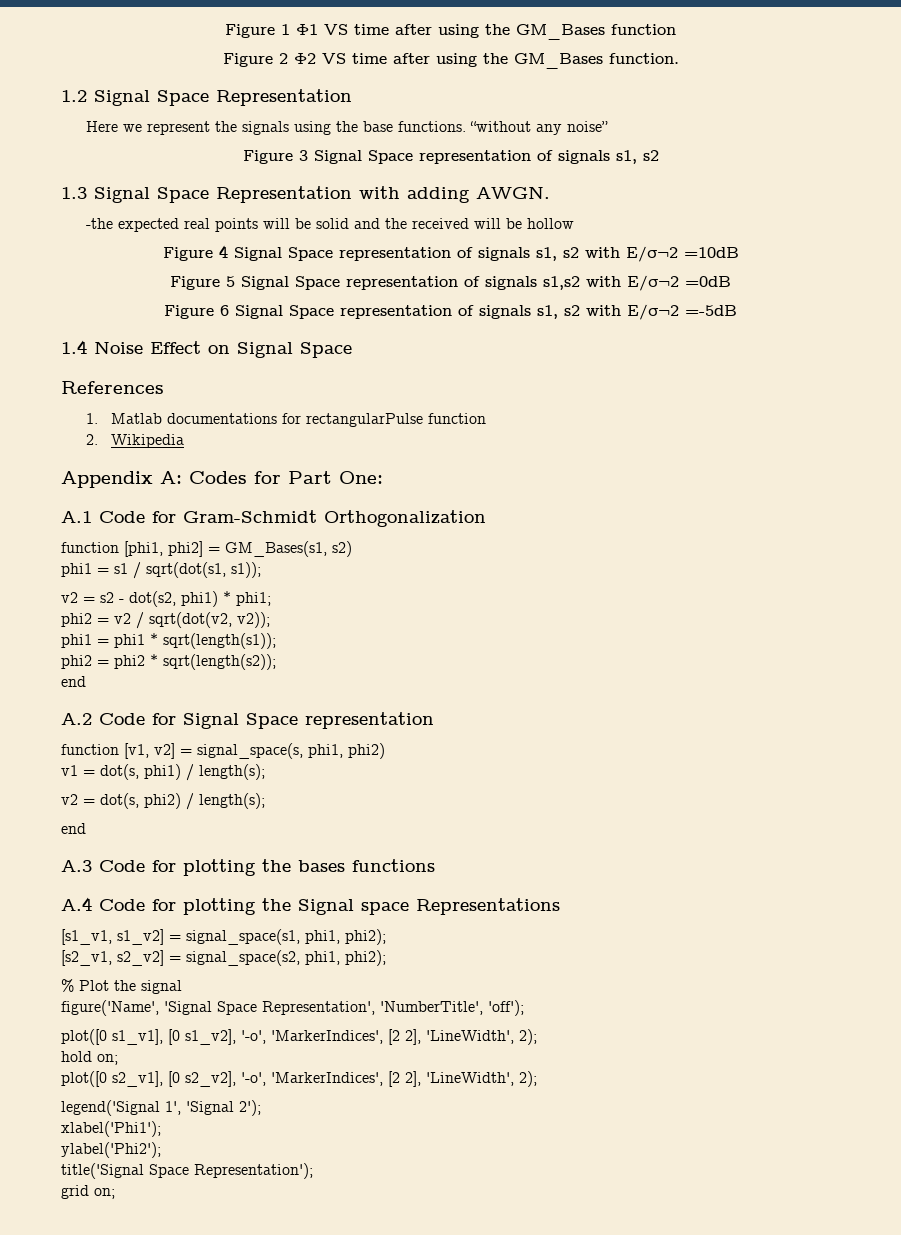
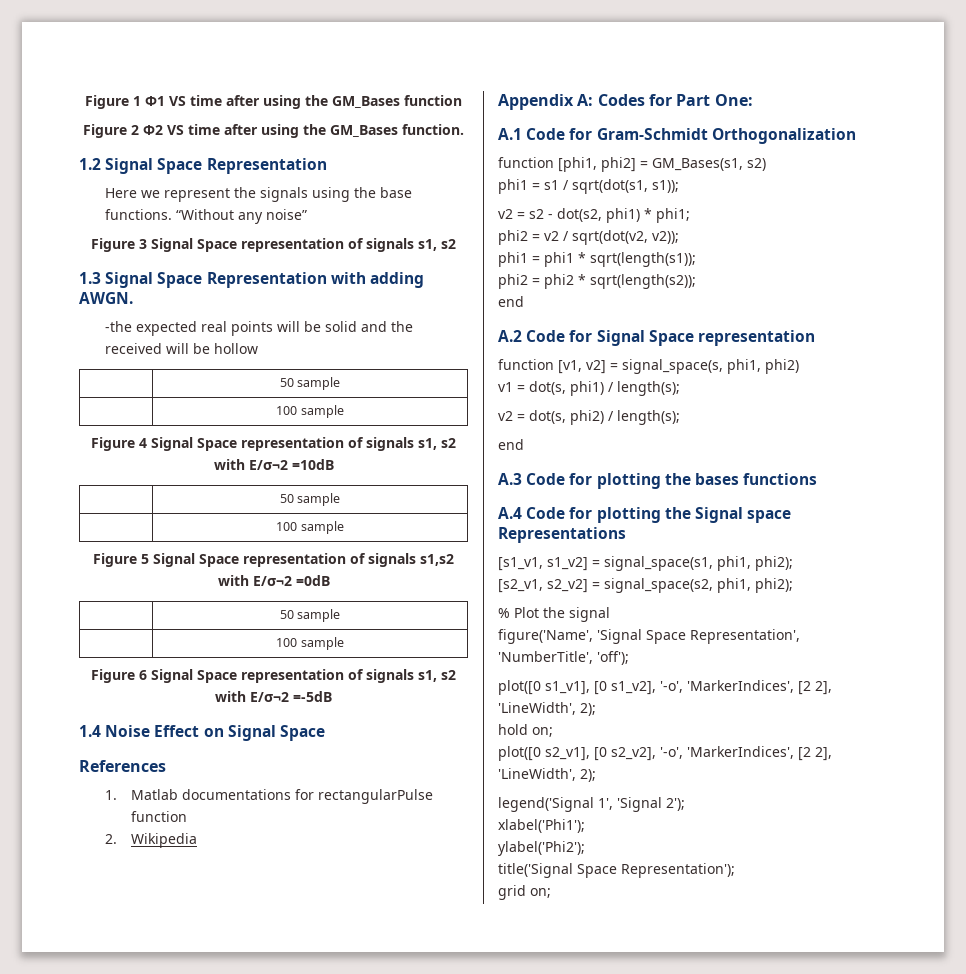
[470,121,532,132] “without -> [176,209,235,220] “Without
(575, 223) none -> [279,377,341,390] [276,405,344,418] // | 50 sample // | 100 sample
(739, 252) none -> [279,493,341,506] [276,521,344,534] // | 50 sample // | 100 sample
(731, 281) none -> [279,609,341,622] [276,637,344,650] // | 50 sample // | 100 sample

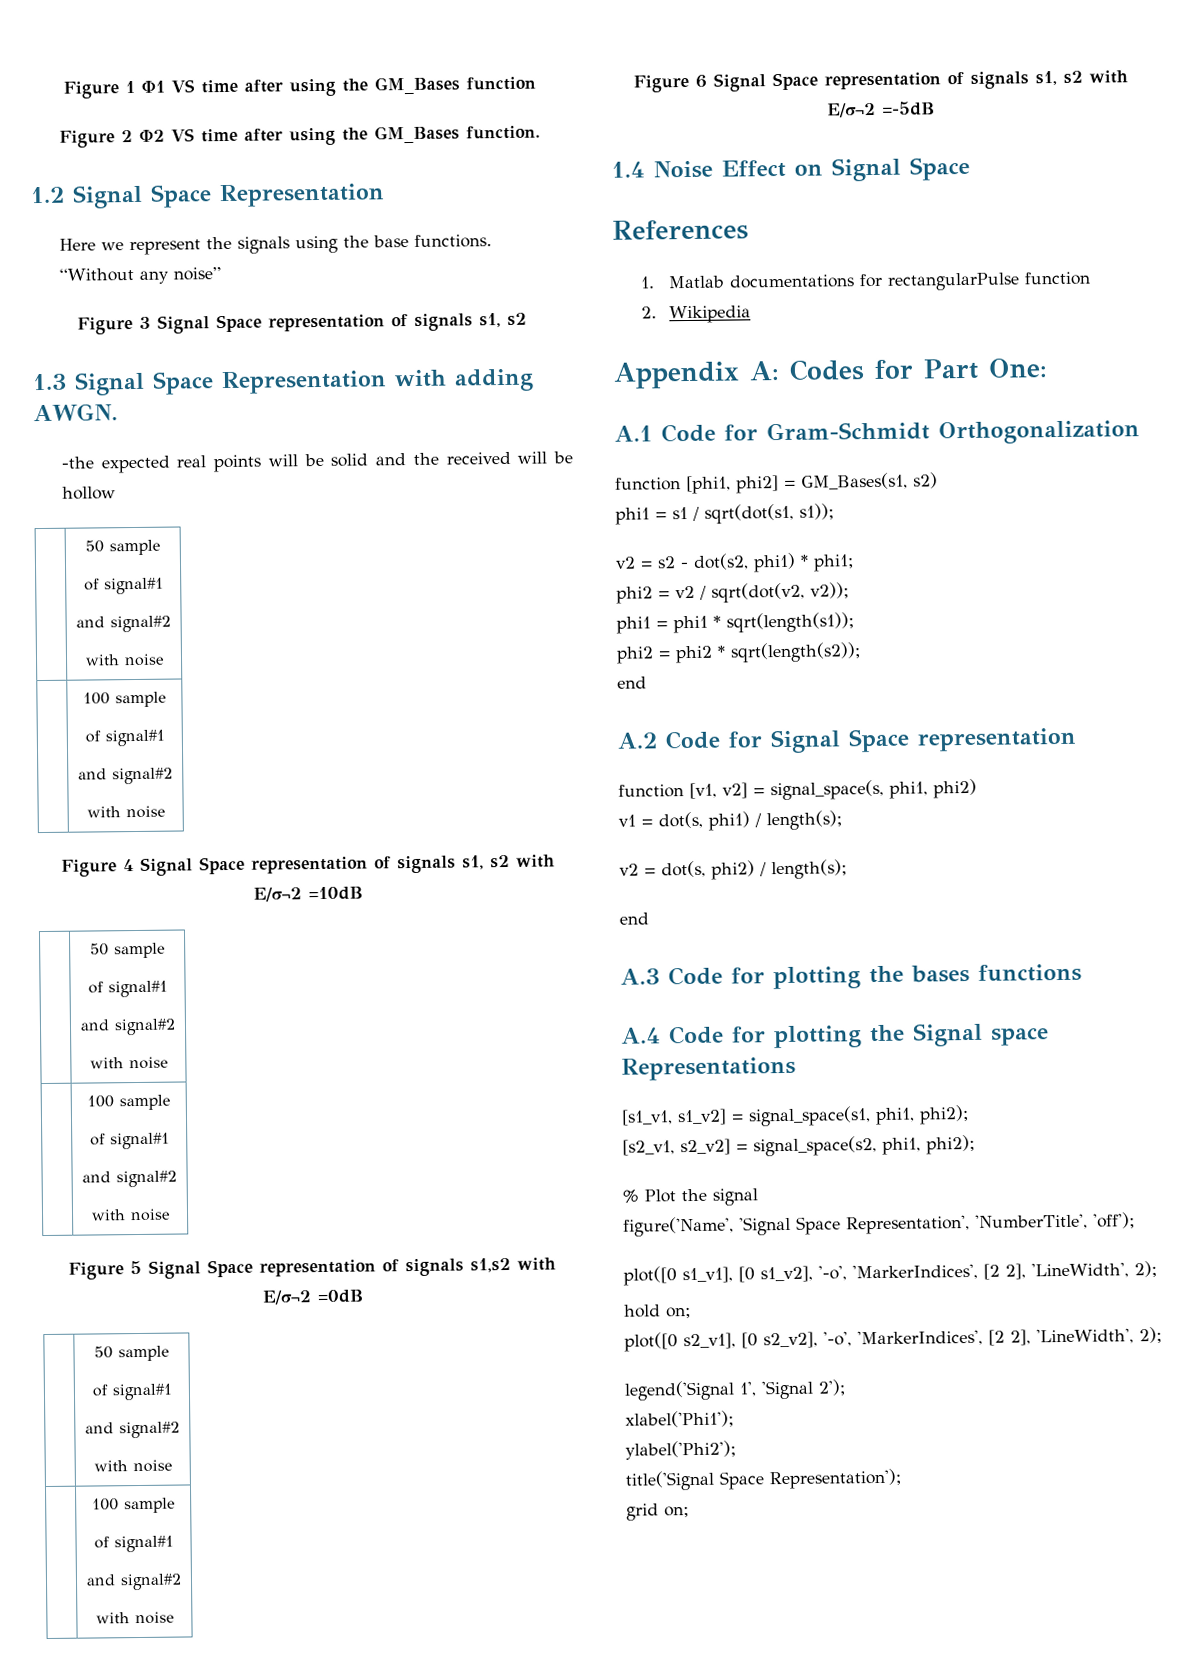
[276,405,344,418] // | 100 sample -> [83,577,164,595] [76,615,171,633] [84,653,164,667] [83,691,166,708] [84,729,165,747] [78,767,173,785] [86,805,165,819] // of signal#1 // and signal#2 // with noise // | 100 sample // of signal#1 // and signal#2 // with noise
[276,521,344,534] // | 100 sample -> [87,980,168,998] [80,1018,176,1036] [89,1056,168,1070] [87,1094,170,1111] [89,1132,170,1150] [82,1170,177,1188] [90,1208,170,1222] // of signal#1 // and signal#2 // with noise // | 100 sample // of signal#1 // and signal#2 // with noise
[276,637,344,650] // | 100 sample -> [91,1383,173,1401] [85,1421,180,1439] [93,1459,172,1473] [92,1497,175,1514] [93,1535,174,1553] [86,1573,182,1591] [95,1611,174,1625] // of signal#1 // and signal#2 // with noise // | 100 sample // of signal#1 // and signal#2 // with noise

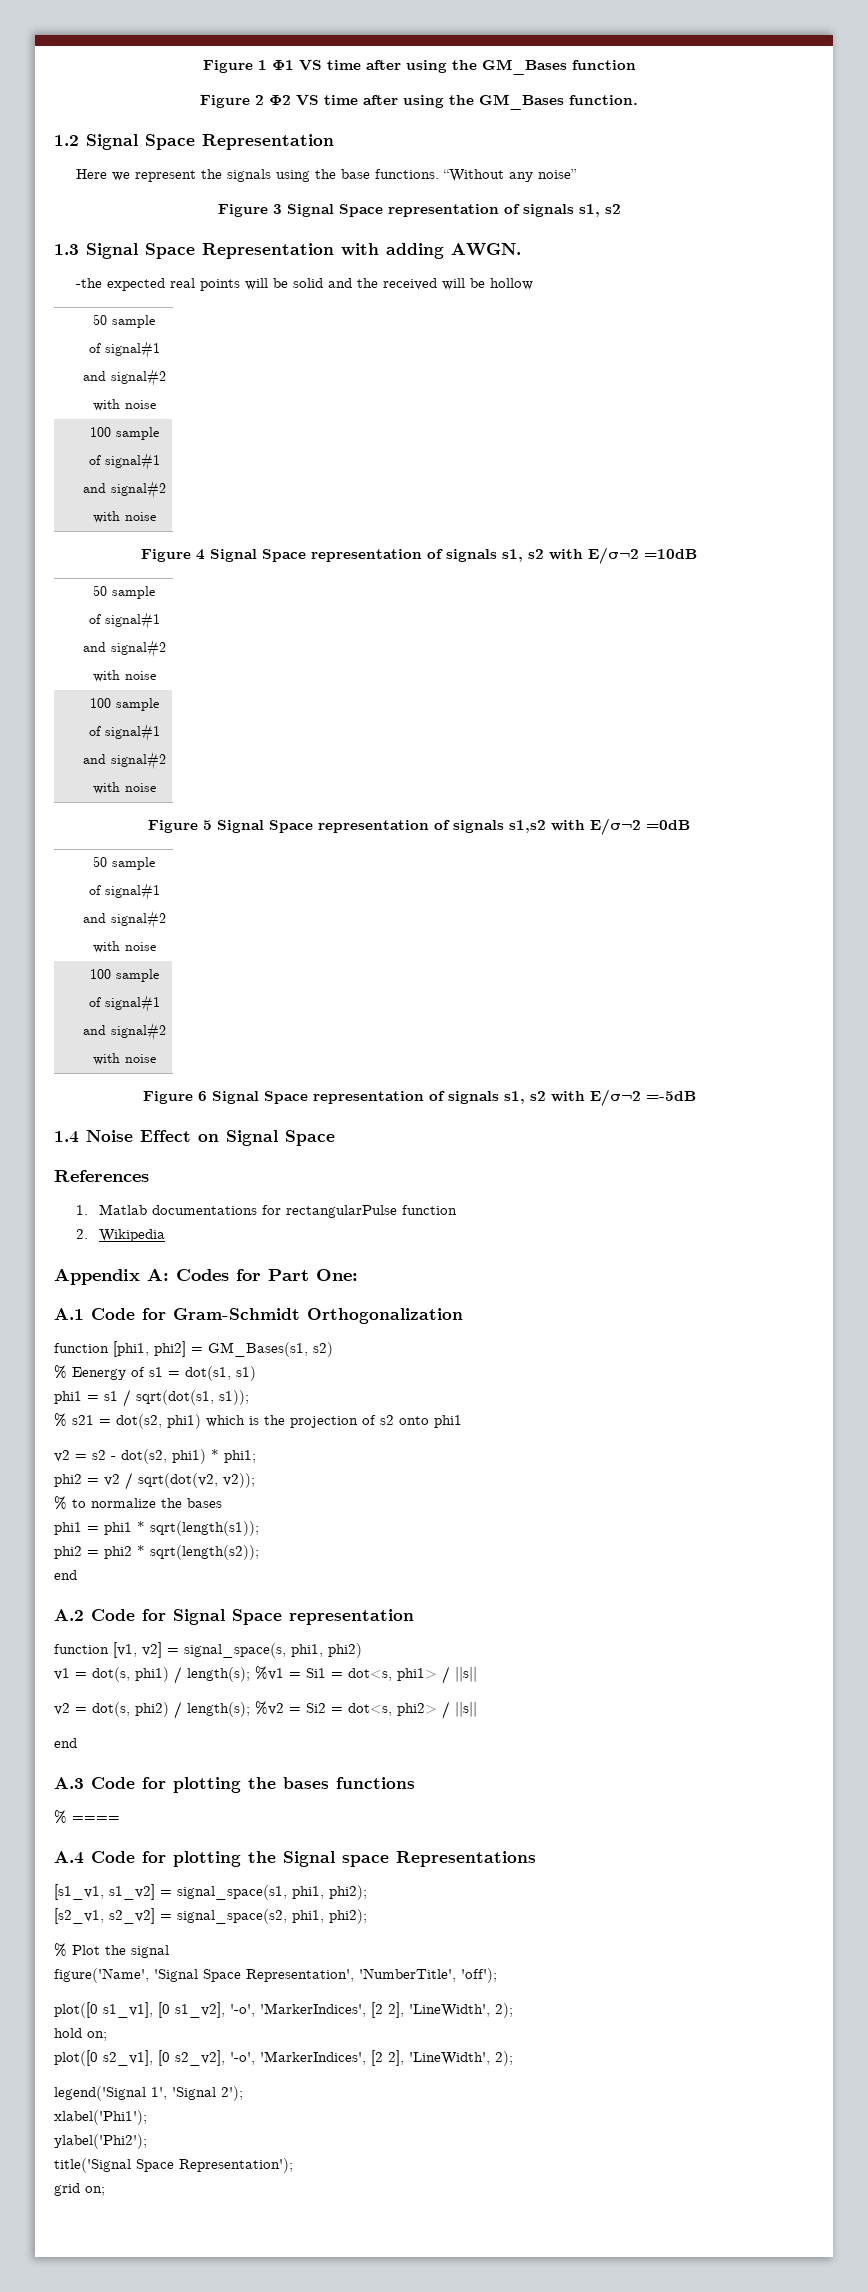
(938, 480) none -> [54,1365,256,1381] // % Eenergy of s1 = dot(s1, s1)
(834, 511) none -> [54,1413,462,1429] // % s21 = dot(s2, phi1) which is the projection of s2 onto phi1
(849, 590) none -> [54,1496,222,1510] // % to normalize the bases
(842, 820) none -> [255,1666,477,1684] %v1 = Si1 = dot<s, phi1> / ||s||
(847, 869) none -> [255,1701,477,1719] %v2 = Si2 = dot<s, phi2> / ||s||
(1082, 972) none -> [54,1810,120,1824] // % ====

